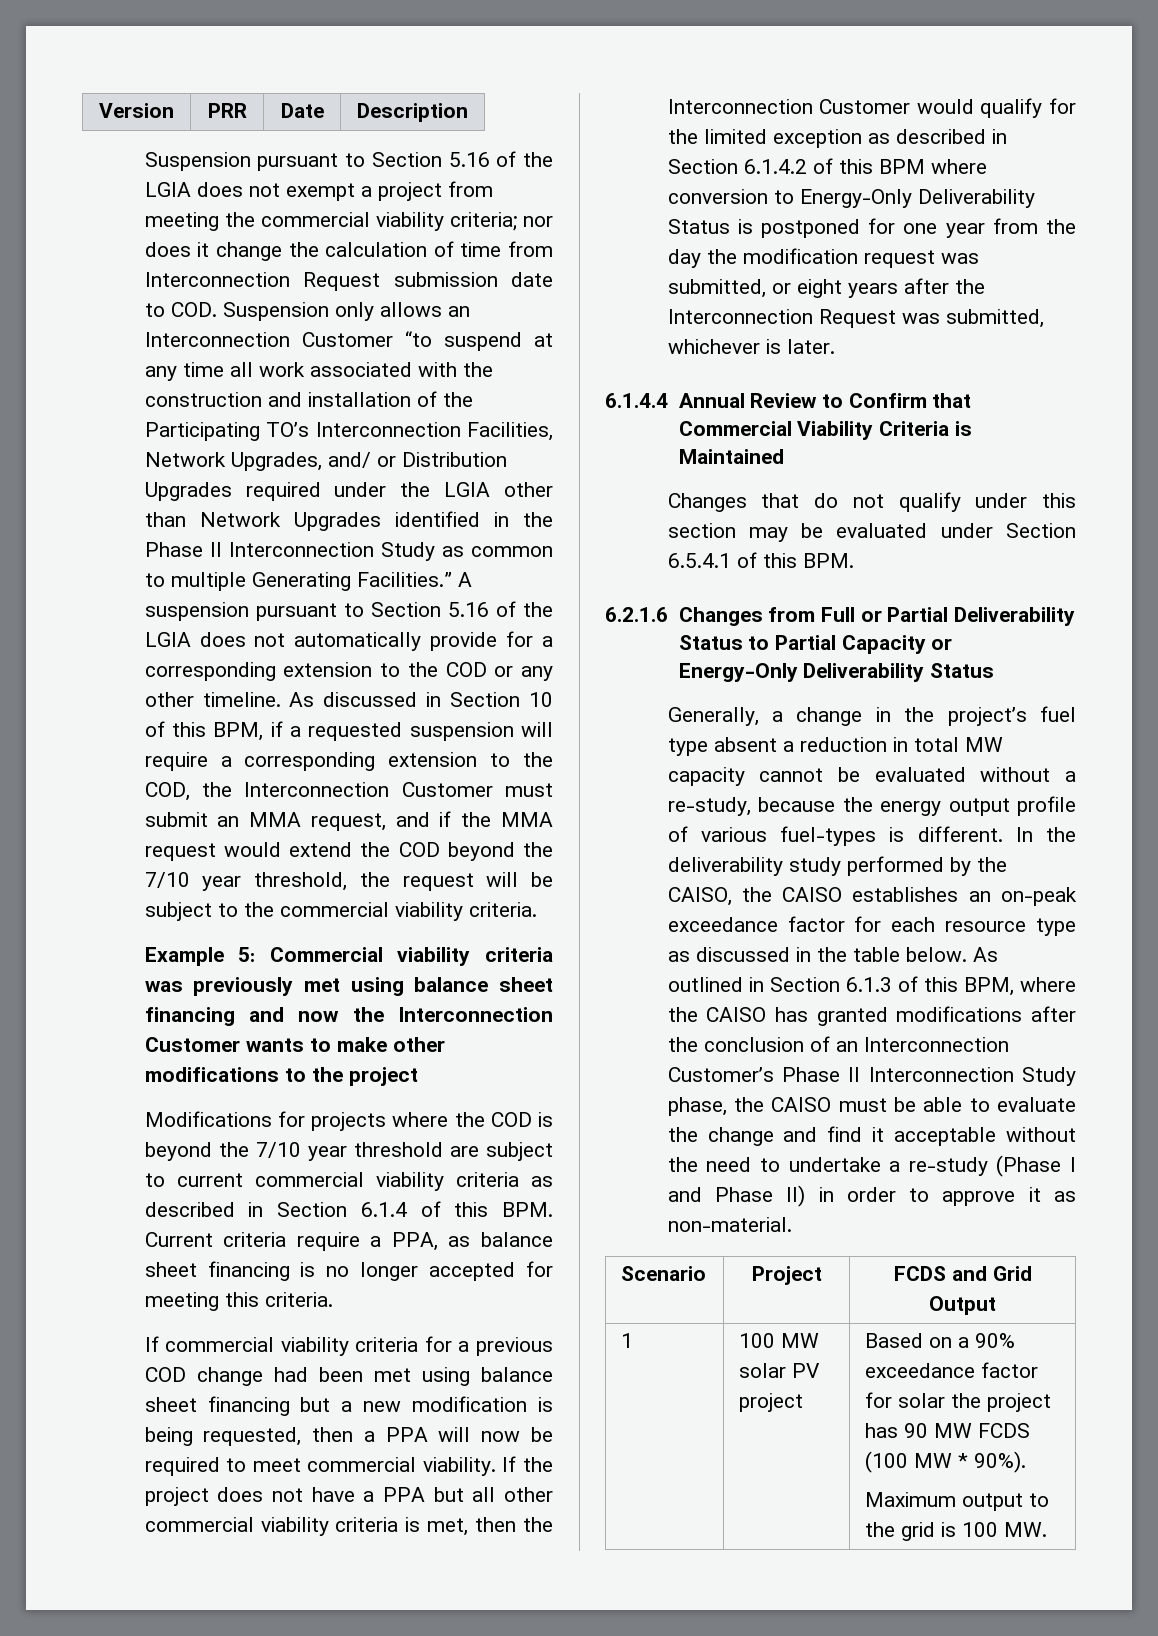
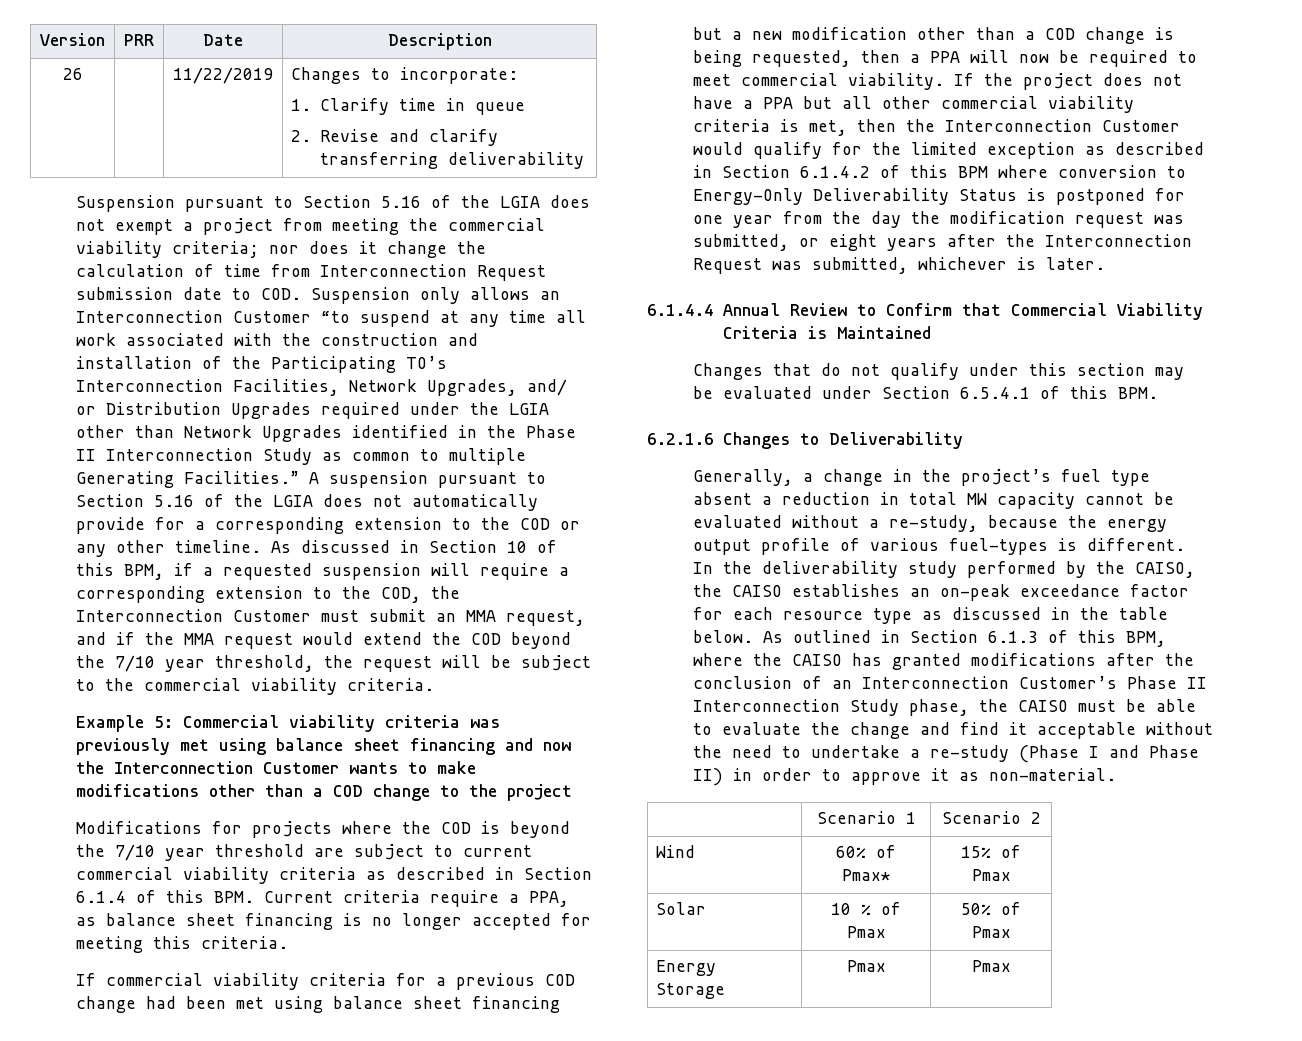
(468, 112) none -> [62,68,83,80] [173,67,273,84] [291,67,519,84] [291,98,525,115] [291,129,498,146] [319,152,584,169] // 26 | | 11/22/2019 | Changes to incorporate: // 1. Clarify time in queue // 2. Revise and clarify transferring deliverability
[392,1037,445,1052] [144,1067,279,1082] other modifications -> [76,784,431,801] modifications other than a COD change
(528, 1404) none -> [917,27,1146,44] other than a COD change
[768,607,1075,626] [678,635,953,654] [678,663,994,682] from Full or Partial Deliverability Status to Partial Capacity or Energy-Only Deliverability Status -> [799,432,963,449] to Deliverability
[621,1266,707,1281] [751,1266,822,1285] [893,1266,1032,1281] [929,1296,996,1315] [621,1333,634,1348] [739,1333,820,1348] [739,1363,821,1378] [739,1393,804,1412] [865,1333,1016,1348] [865,1362,1039,1378] [865,1392,1052,1412] [865,1423,1031,1438] [865,1451,1027,1473] [865,1492,1050,1511] [865,1522,1048,1541] Scenario | Project | FCDS and Grid Output // 1 | 100 MW solar PV project | Based on a 90% exceedance factor for solar the project has 90 MW FCDS (100 MW * 90%). // Maximum output to the grid is 100 MW. -> [816,811,916,824] [941,811,1041,824] [656,845,696,858] [836,845,896,858] [842,869,890,881] [961,845,1021,858] [971,869,1011,881] [656,902,707,915] [831,902,901,915] [846,926,886,938] [961,902,1021,915] [971,926,1011,938] [656,960,717,976] [656,983,726,999] [846,960,886,972] [971,960,1011,972] | Scenario 1 | Scenario 2 // Wind | 60% of Pmax* | 15% of Pmax // Solar | 10 % of Pmax | 50% of Pmax // Energy Storage | Pmax | Pmax

